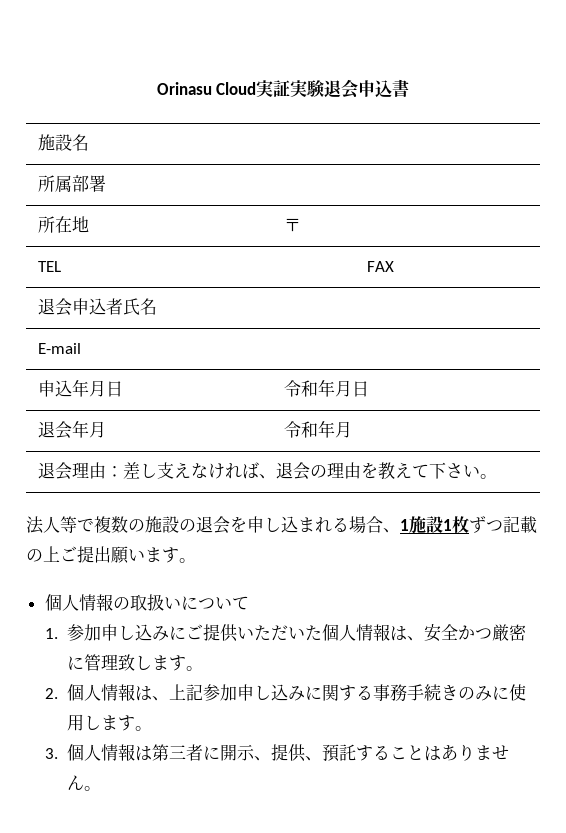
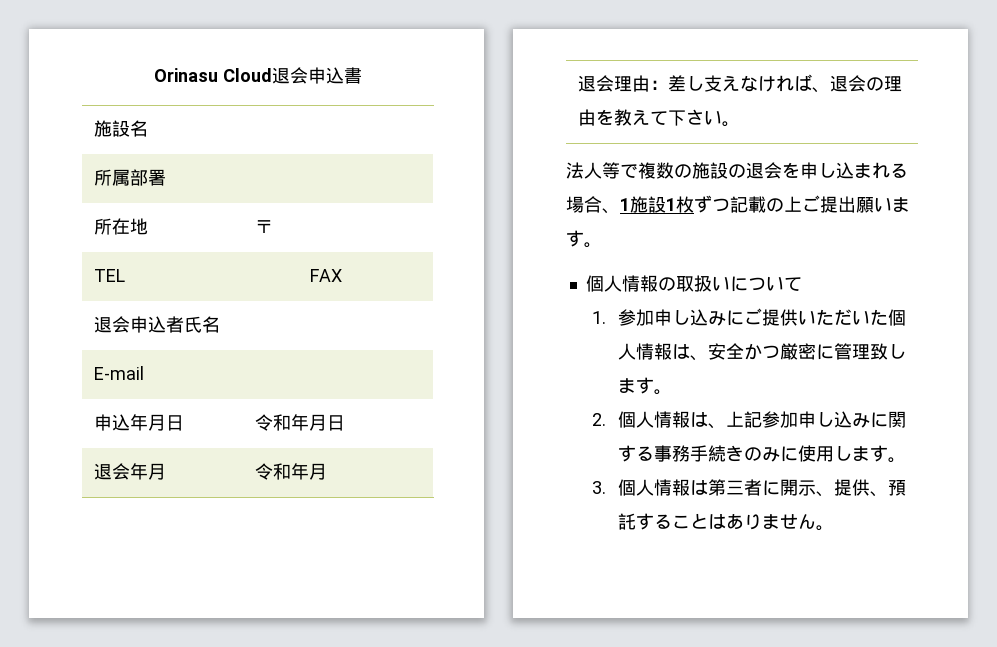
[256,80,325,97] 実証実験 -> (272, 75) none

